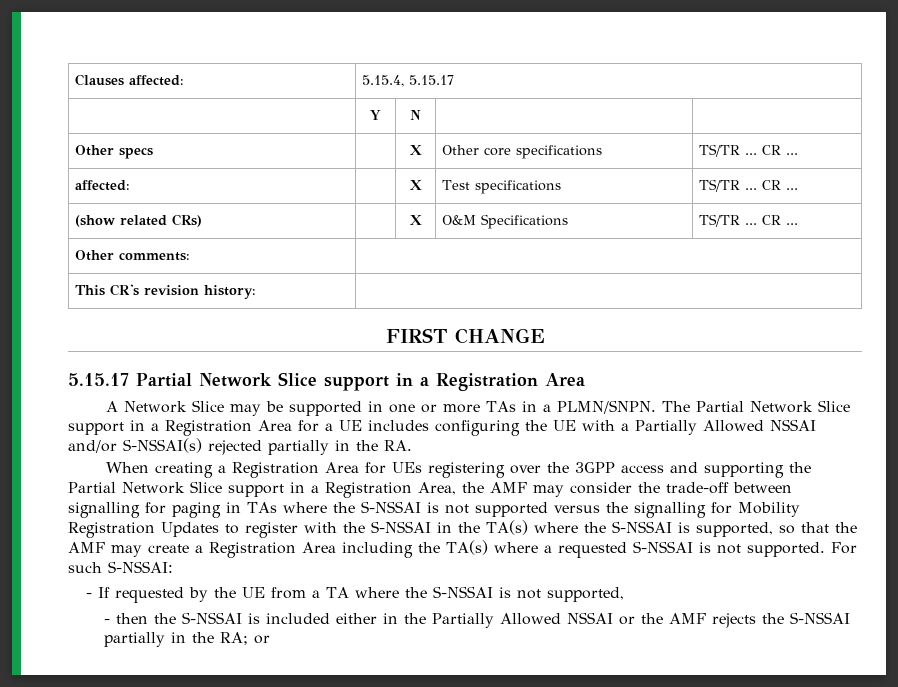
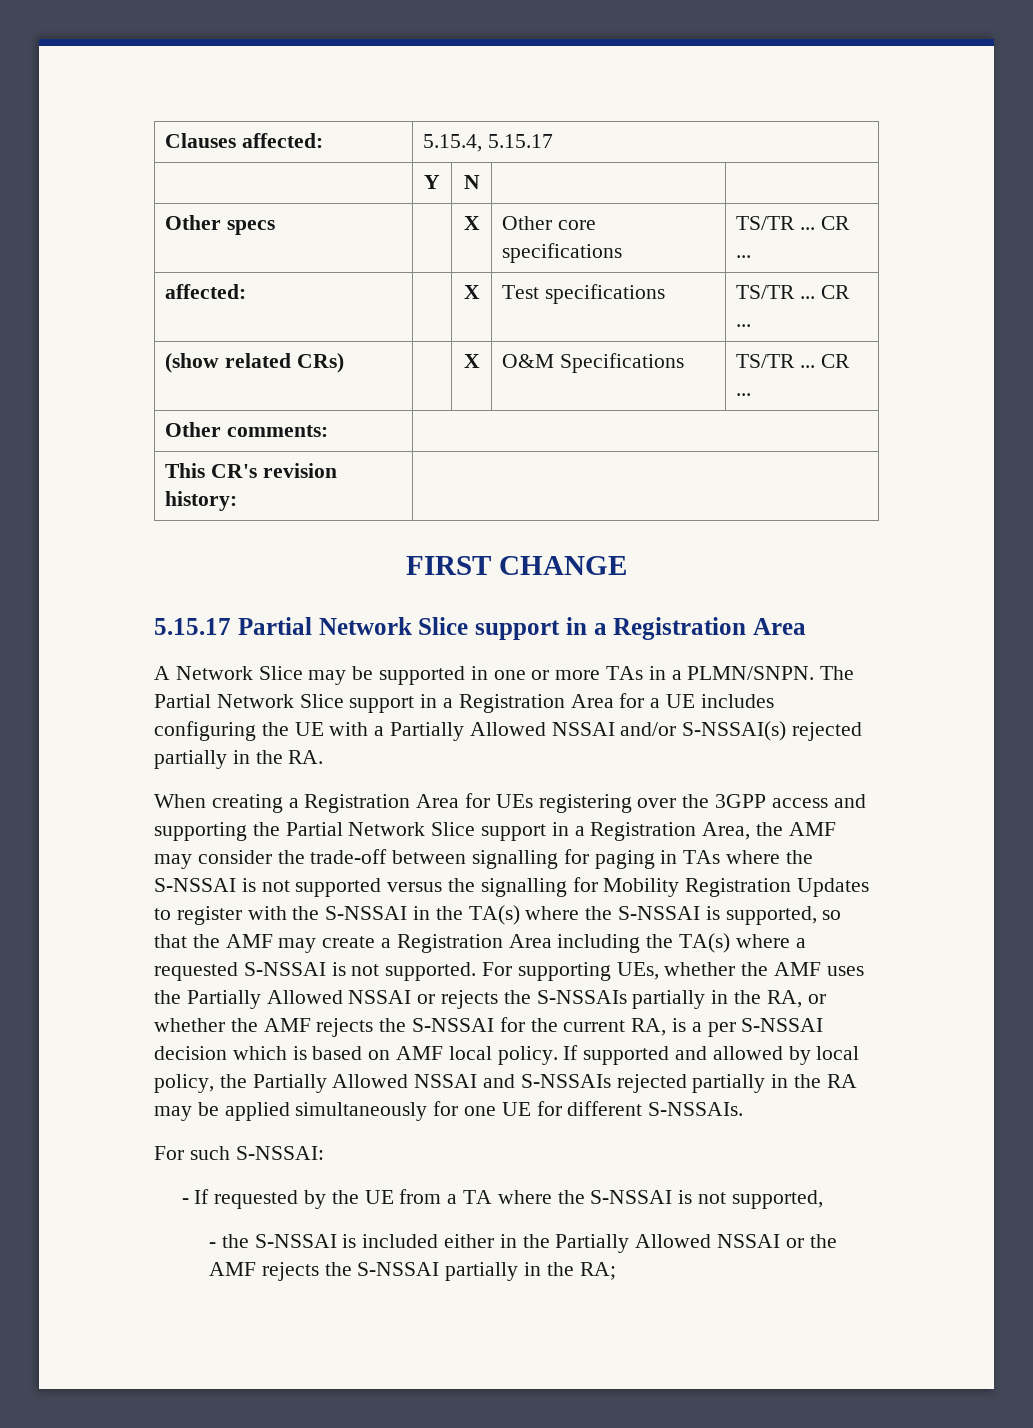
(857, 548) none -> [517,962,864,981] [154,990,826,1009] [154,1017,824,1037] [154,1045,860,1065] [154,1074,857,1093] [154,1101,744,1121] [154,1146,184,1160] supporting UEs, whether the AMF uses the Partially Allowed NSSAI or rejects the S-NSSAIs partially in the RA, or whether the AMF rejects the S-NSSAI for the current RA, is a per S-NSSAI decision which is based on AMF local policy. If supported and allowed by local policy, the Partially Allowed NSSAI and S-NSSAIs rejected partially in the RA may be applied simultaneously for one UE for different S-NSSAIs. // For
[116,613,149,624] then -> (217, 1245) none
[254,635,271,644] or -> (616, 1271) none

